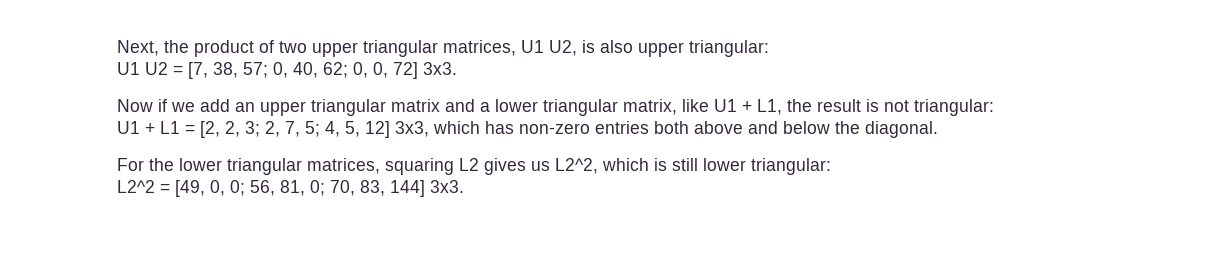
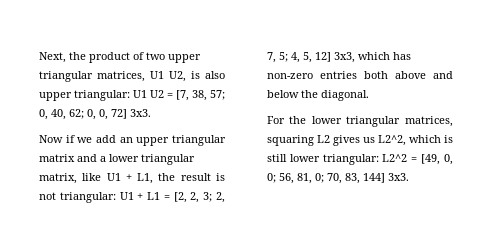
(770, 48) // -> (130, 95) none
(995, 107) // -> (116, 197) none
(832, 166) // -> (379, 159) none

